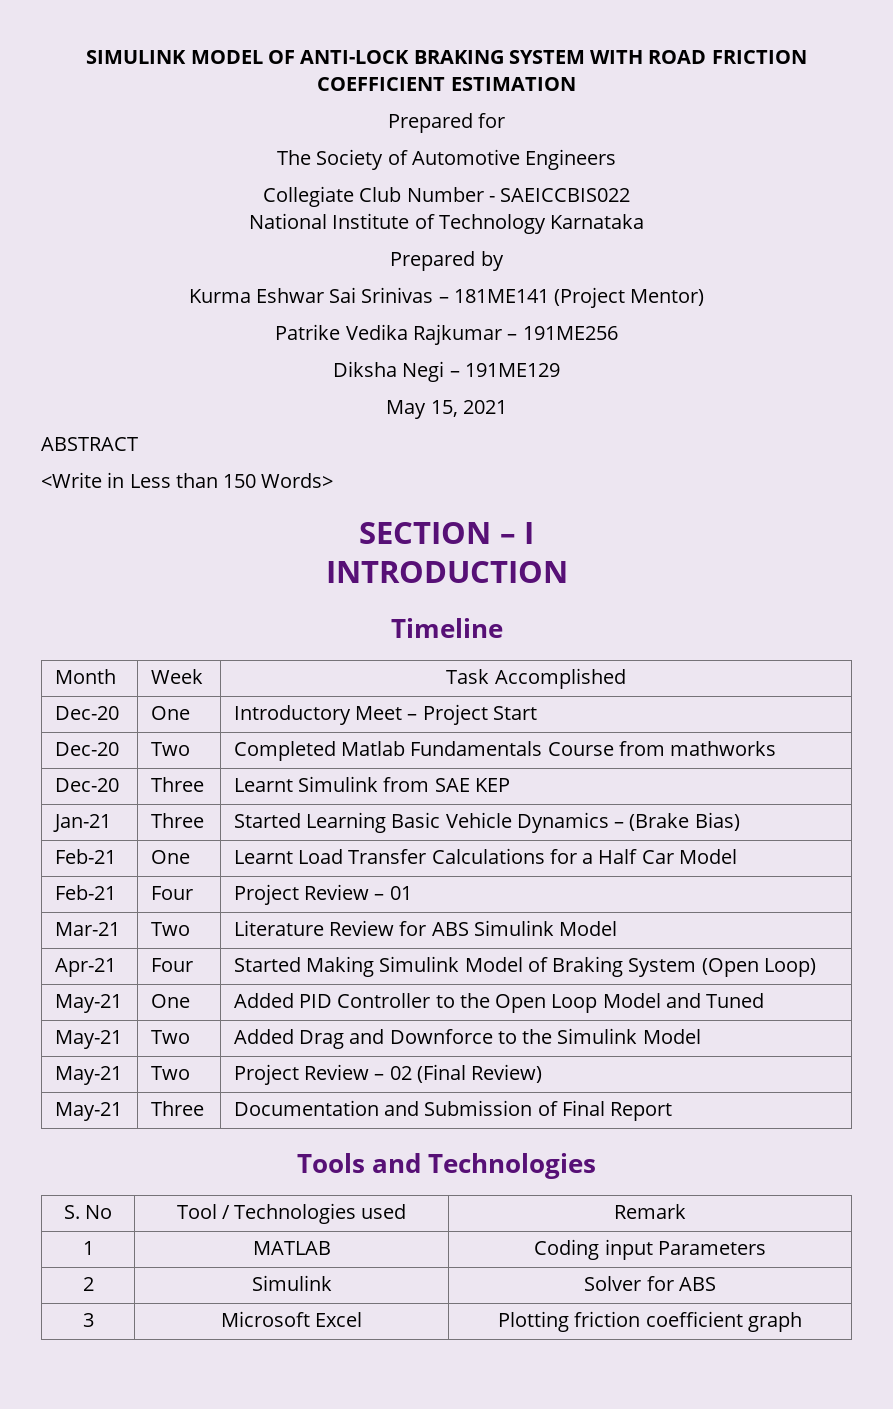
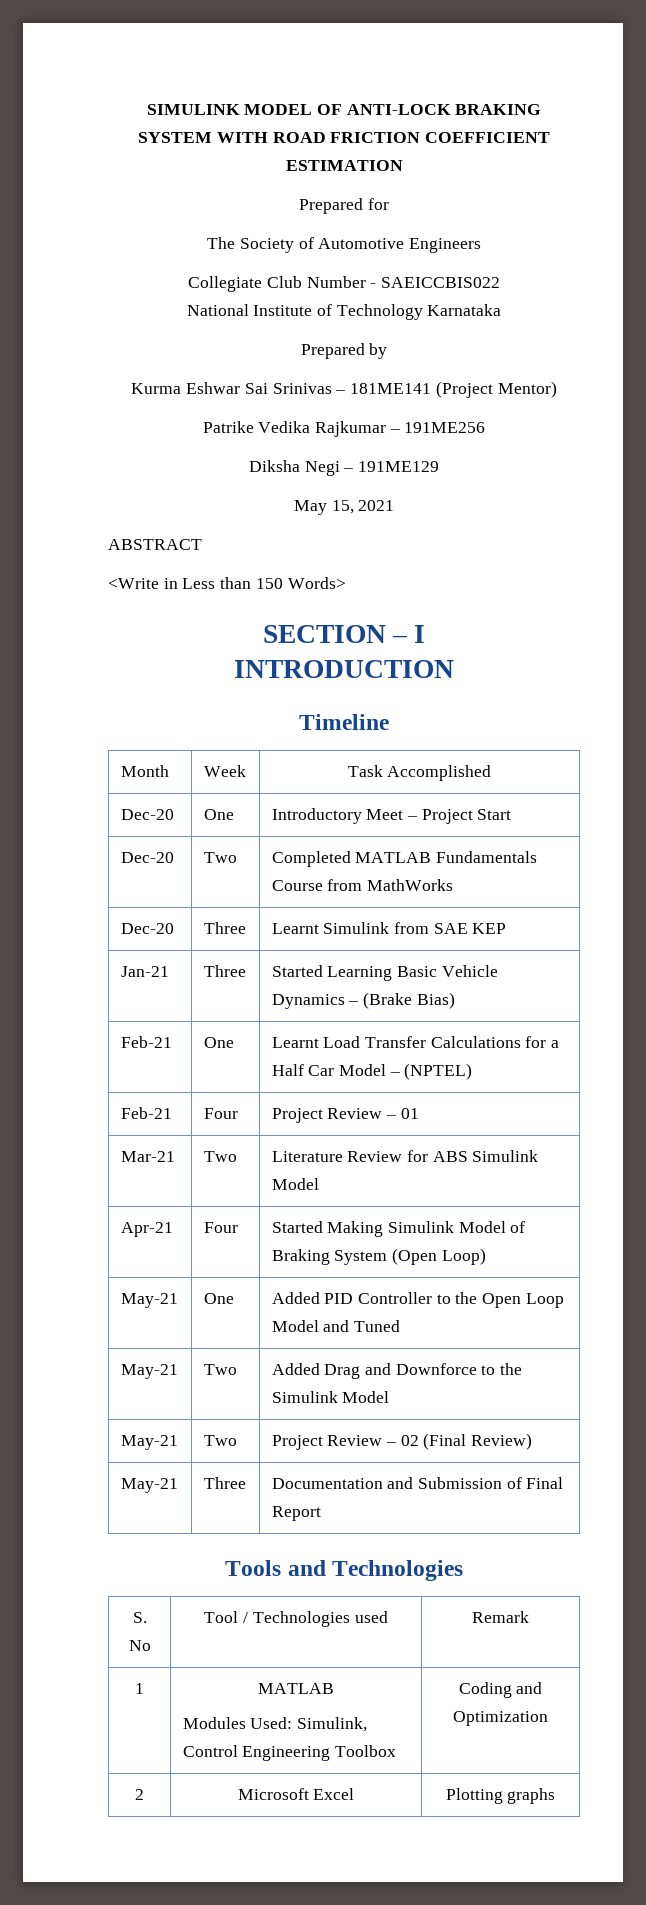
[341,741,406,756] Matlab -> [355,852,432,863] MATLAB
[670,741,777,756] mathworks -> [367,879,454,891] MathWorks
(738, 856) none -> [389,1063,473,1080] – (NPTEL)
(331, 1248) none -> [182,1717,368,1732] [182,1745,397,1761] // Modules Used: Simulink, Control Engineering Toolbox
[604,1239,766,1260] input Parameters -> [516,1682,543,1694] [453,1711,548,1726] and Optimization
[251,1275,332,1291] [584,1276,716,1291] [82,1313,94,1327] | Simulink | Solver for ABS // 3 -> (144, 1794) none
[574,1311,802,1332] friction coefficient graph -> [507,1788,556,1804] graphs

